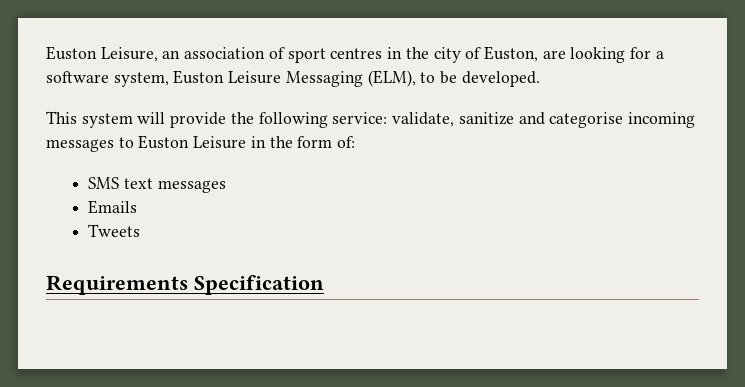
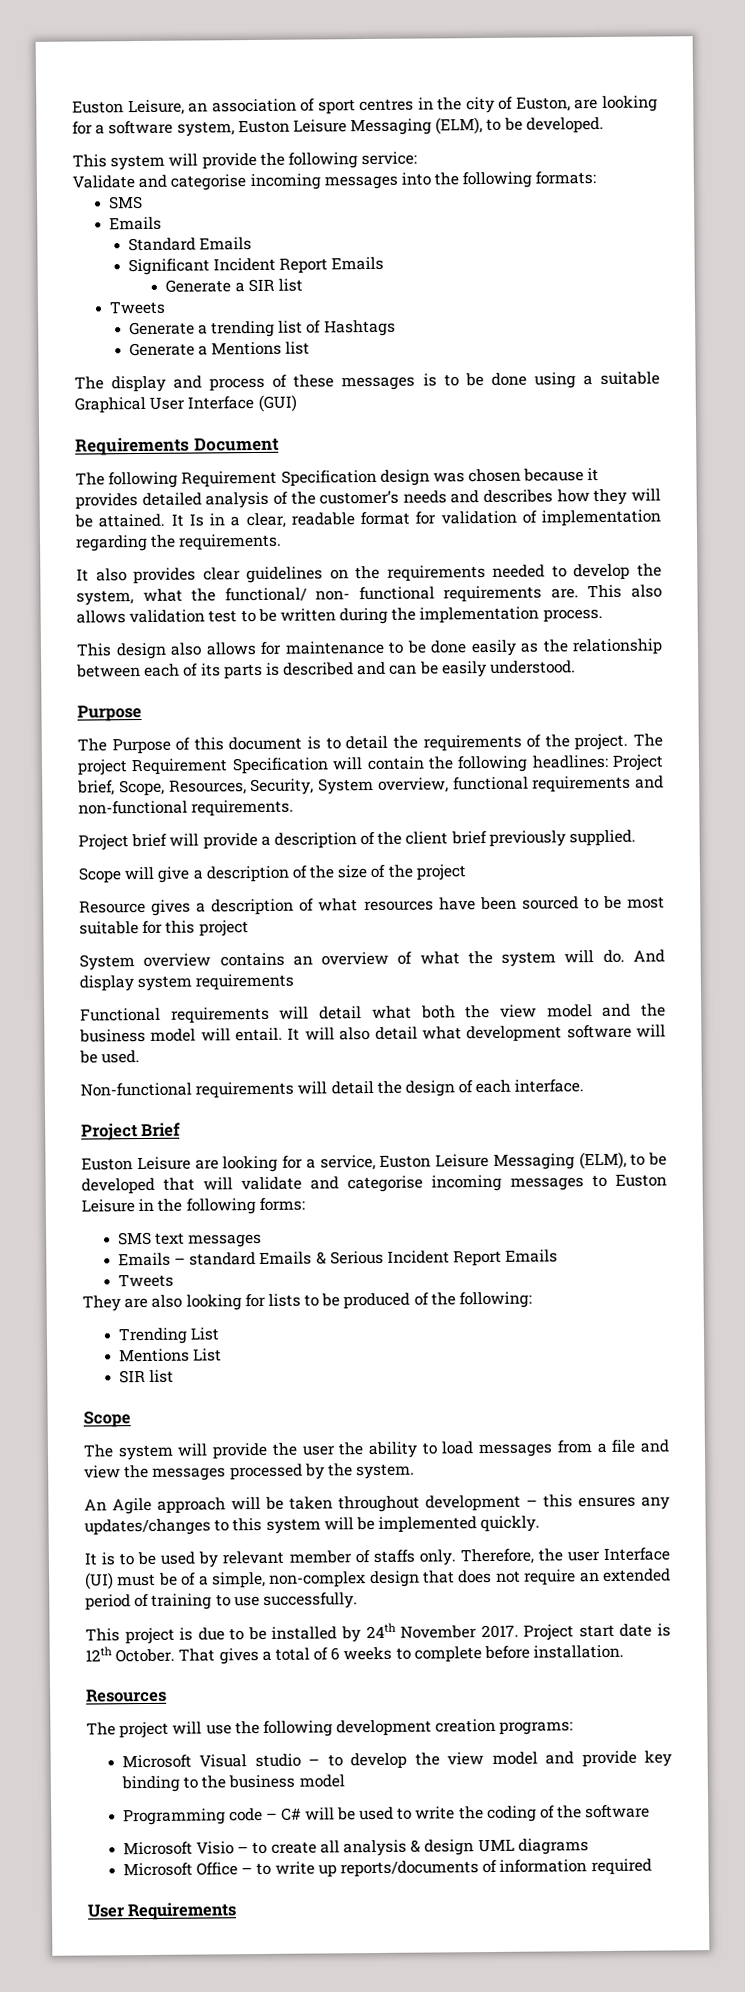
[392,112,514,127] validate, sanitize -> [72,171,597,191] [108,195,143,210] [108,216,162,231] [127,237,252,252] [127,256,385,276] [165,278,303,293] [108,300,166,315] [128,319,396,338] [128,341,311,357] [74,371,661,393] [74,394,297,414] [75,436,279,456] [75,467,600,489] [75,488,661,510] [74,509,661,529] [75,533,283,552] [76,563,662,585] [76,584,662,606] [76,606,603,625] [76,638,663,660] [76,660,577,680] [77,705,142,722] [77,733,664,755] [77,754,664,776] [77,775,664,797] [78,799,295,817] [78,829,637,851] [78,864,466,884] [79,895,665,916] [79,920,249,937] [79,949,665,971] [79,973,295,992] [80,1003,666,1024] [79,1024,666,1043] [79,1050,141,1064] [80,1079,585,1099] [81,1122,182,1141] [81,1151,667,1173] [81,1176,302,1195] // Validate and categorise incoming messages into the following formats: // SMS // Emails // Standard Emails // Significant Incident Report Emails // Generate a SIR list // Tweets // Generate a trending list of Hashtags // Generate a Mentions list // The display and process of these messages is to be done using a suitable Graphical User Interface (GUI) // Requirements Document // The following Requirement Specification design was chosen because it provides detailed analysis of the customer’s needs and describes how they will be attained. It Is in a clear, readable format for validation of implementation regarding the requirements. // It also provides clear guidelines on the requirements needed to develop the system, what the functional/ non- functional requirements are. This also allows validation test to be written during the implementation process. // This design also allows for maintenance to be done easily as the relationship between each of its parts is described and can be easily understood. // Purpose // The Purpose of this document is to detail the requirements of the project. The project Requirement Specification will contain the following headlines: Project brief, Scope, Resources, Security, System overview, functional requirements and non-functional requirements. // Project brief will provide a description of the client brief previously supplied. // Scope will give a description of the size of the project // Resource gives a description of what resources have been sourced to be most suitable for this project // System overview contains an overview of what the system will do. And display system requirements // Functional requirements will detail what both the view model and the business model will entail. It will also detail what development software will be used. // Non-functional requirements will detail the design of each interface. // Project Brief // Euston Leisure are looking for a service, Euston Leisure Messaging (ELM), to be developed that will validate
[297,136,356,148] form of: -> [185,1197,305,1215] following forms:
[88,224,141,237] [46,275,324,295] // Tweets // Requirements Specification -> [174,1249,559,1267] [117,1273,174,1288] [82,1291,533,1312] [117,1327,220,1345] [118,1348,223,1363] [118,1369,175,1384] [83,1411,131,1428] [83,1439,669,1461] [84,1463,416,1481] [84,1494,670,1515] [84,1515,541,1536] [84,1547,670,1568] [85,1568,671,1590] [85,1592,358,1611] [85,1622,671,1645] [85,1644,625,1665] [86,1688,167,1703] [86,1718,574,1739] [121,1750,672,1770] [120,1774,345,1793] [122,1804,651,1826] [122,1838,589,1857] [122,1858,652,1878] [87,1902,238,1921] – standard Emails & Serious Incident Report Emails // Tweets // They are also looking for lists to be produced of the following: // Trending List // Mentions List // SIR list // Scope // The system will provide the user the ability to load messages from a file and view the messages processed by the system. // An Agile approach will be taken throughout development – this ensures any updates/changes to this system will be implemented quickly. // It is to be used by relevant member of staffs only. Therefore, the user Interface (UI) must be of a simple, non-complex design that does not require an extended period of training to use successfully. // This project is due to be installed by 24th November 2017. Project start date is 12th October. That gives a total of 6 weeks to complete before installation. // Resources // The project will use the following development creation programs: // Microsoft Visual studio – to develop the view model and provide key binding to the business model // Programming code – C# will be used to write the coding of the software // Microsoft Visio – to create all analysis & design UML diagrams // Microsoft Office – to write up reports/documents of information required // User Requirements

